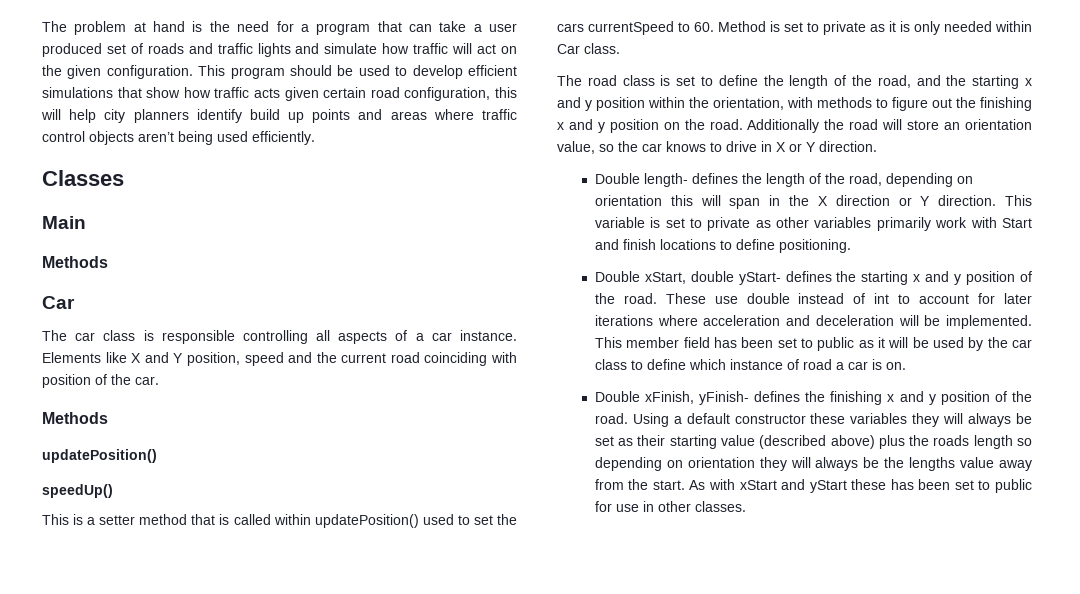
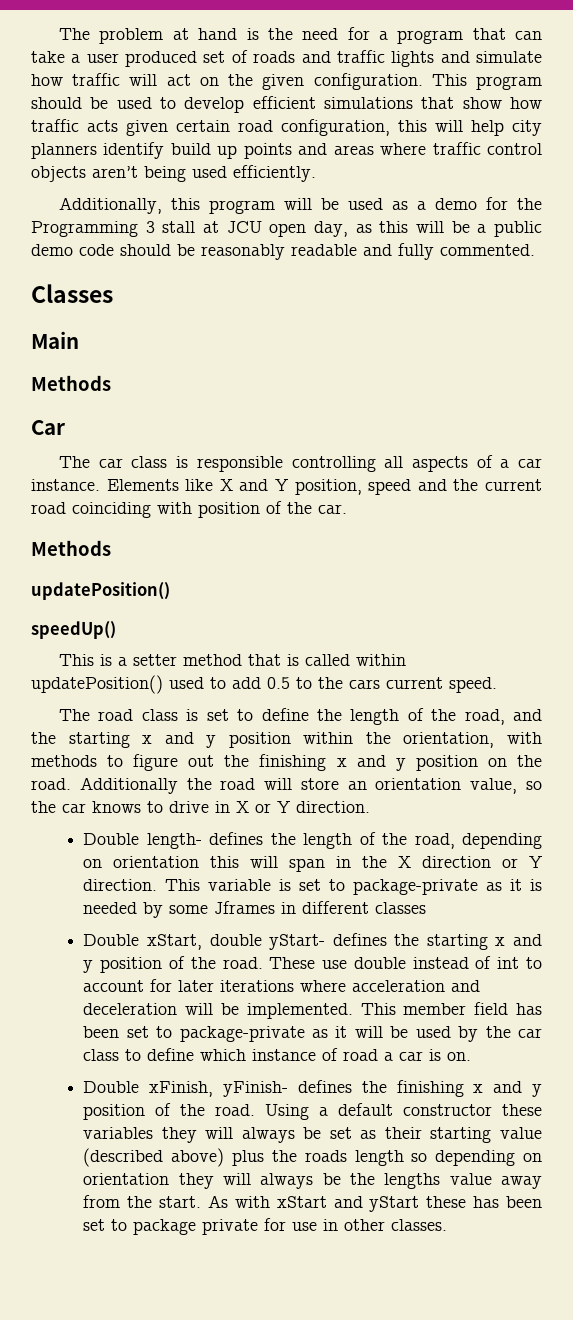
(315, 138) none -> [59,197,542,214] [31,221,543,237] [31,243,535,260] // Additionally, this program will be used as a demo for the Programming 3 stall at JCU open day, as this will be a public demo code should be reasonably readable and fully commented.
[473,514,517,525] [557,21,1032,35] [557,43,620,54] set the cars currentSpeed to 60. Method is set to private as it is only needed within Car class. -> [232,677,497,693] add 0.5 to the cars current speed.
[707,217,1032,231] [594,239,851,253] private as other variables primarily work with Start and finish locations to define positioning. -> [353,879,542,895] [83,901,427,918] package-private as it is needed by some Jframes in different classes
[817,337,855,351] public -> [179,1026,305,1042] package-private
[995,479,1032,493] public -> [133,1219,259,1235] package private

